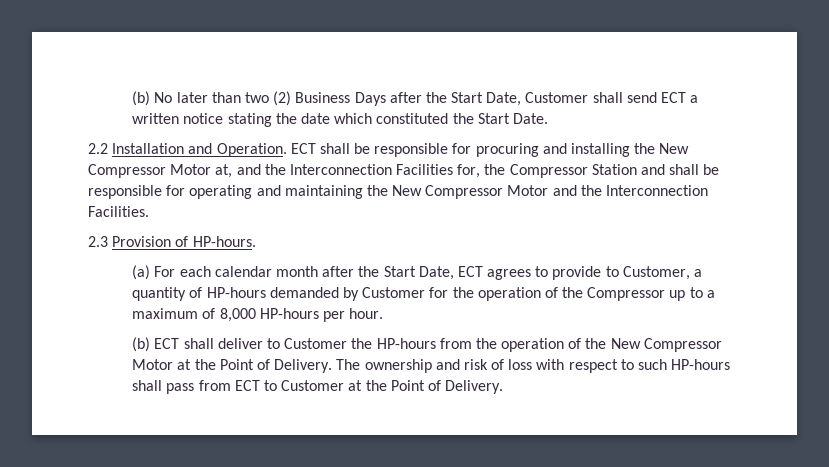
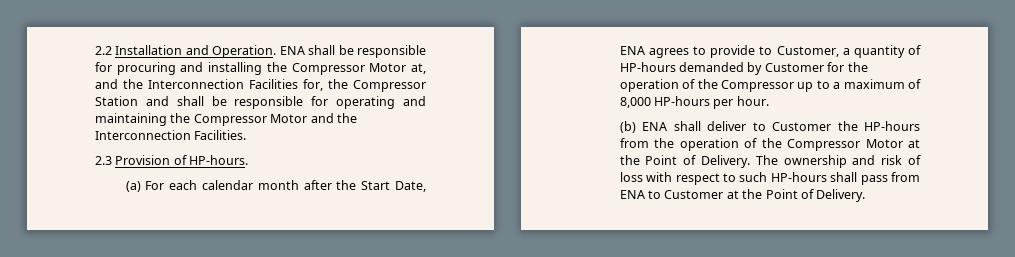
[132,91,699,106] [132,113,548,127] (b) No later than two (2) Business Days after the Start Date, Customer shall send ECT a written notice stating the date which constituted the Start Date. // -> (95, 50) none
[290,143,316,154] ECT -> [279,46,305,55] ENA
[659,143,690,154] New -> (287, 67) none
[392,185,423,196] New -> (191, 118) none
[457,266,483,277] ECT -> [619,46,645,55] ENA
[154,338,180,349] ECT -> [642,122,668,131] ENA
[610,338,641,349] New -> (782, 143) none
[234,380,260,391] ECT -> [619,190,645,199] ENA

